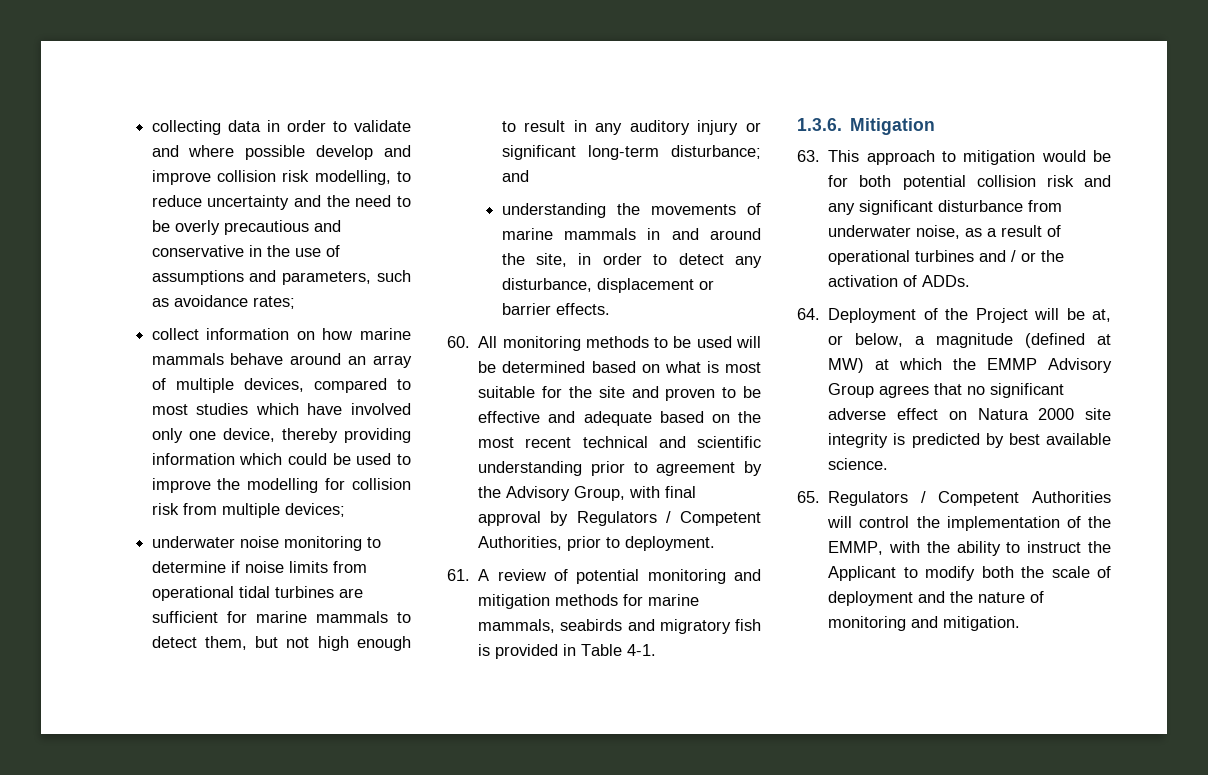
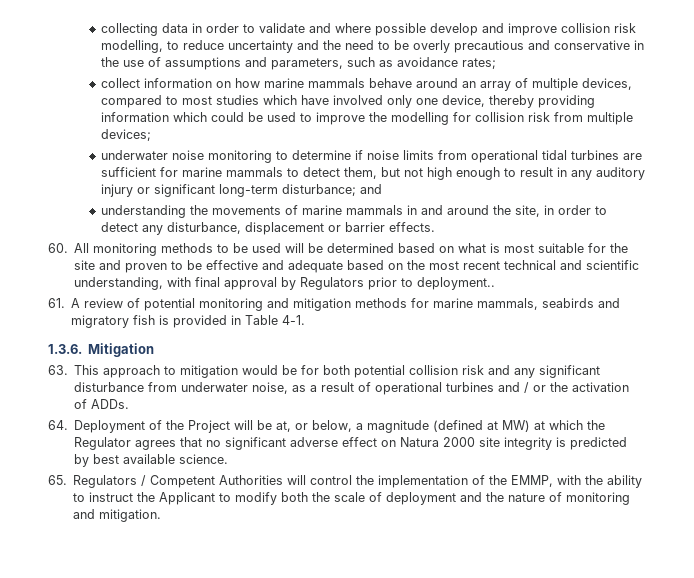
[478,461,762,476] [478,486,626,501] understanding prior to agreement by the Advisory Group, -> [74,277,164,290] understanding,
[665,511,761,526] [478,536,716,551] / Competent Authorities, prior to deployment. -> [368,277,496,290] prior to deployment..
[987,358,1112,373] [828,383,875,398] EMMP Advisory Group -> [74,437,132,450] Regulator

